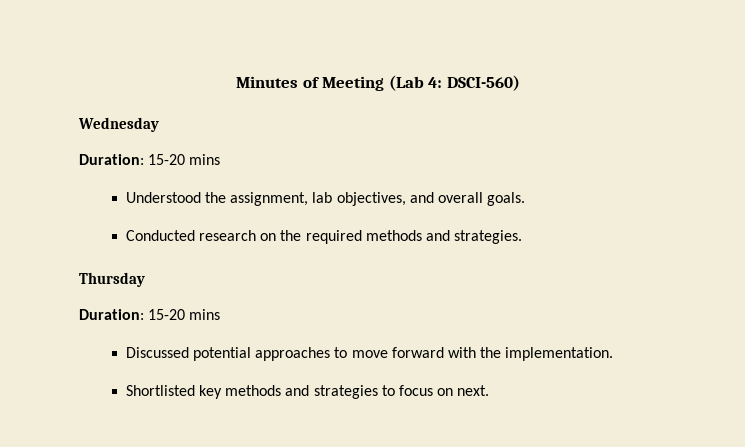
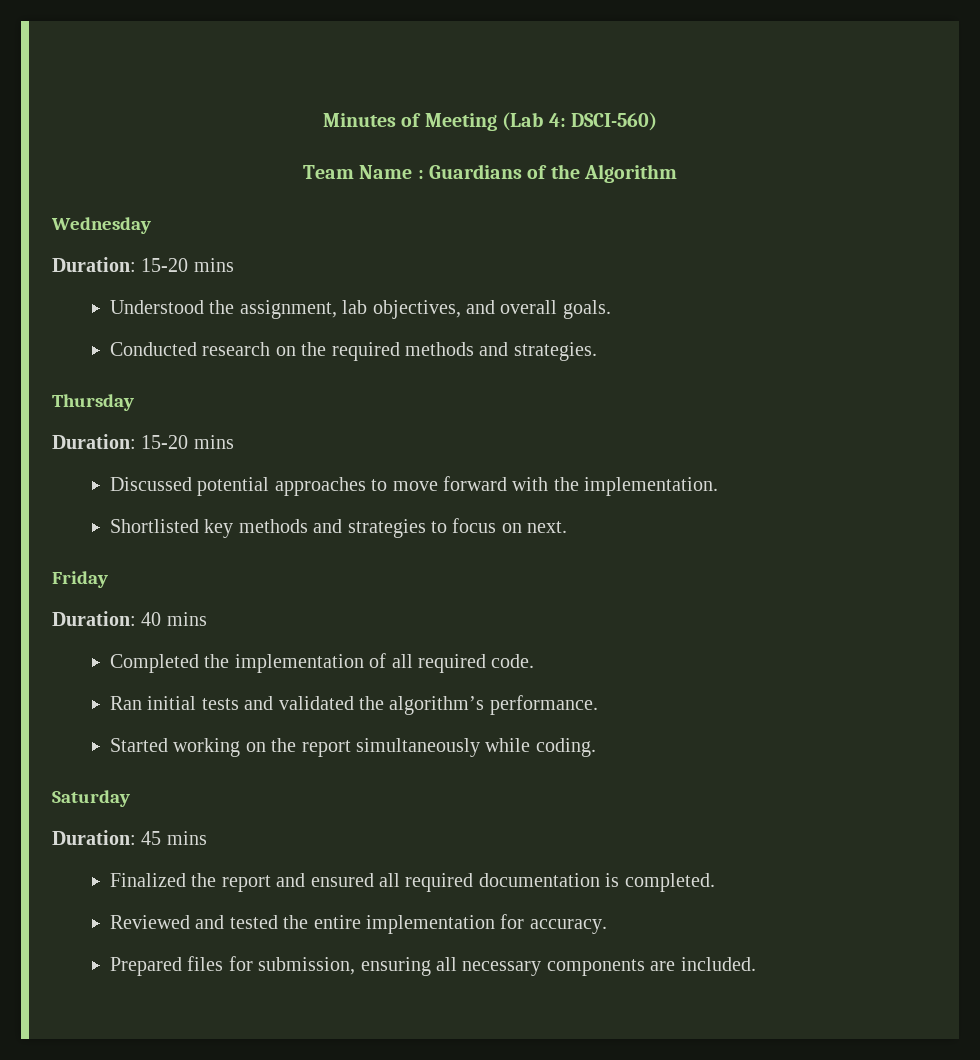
(520, 83) none -> [302,164,678,183] // Team Name : Guardians of the Algorithm
(490, 390) none -> [52,571,108,588] [52,611,207,626] [110,653,535,673] [110,695,598,715] [110,738,596,757] [52,790,130,807] [52,830,207,845] [110,873,715,892] [110,914,607,934] [110,956,756,976] // Friday // Duration: 40 mins // Completed the implementation of all required code. // Ran initial tests and validated the algorithm’s performance. // Started working on the report simultaneously while coding. // Saturday // Duration: 45 mins // Finalized the report and ensured all required documentation is completed. // Reviewed and tested the entire implementation for accuracy. // Prepared files for submission, ensuring all necessary components are included.

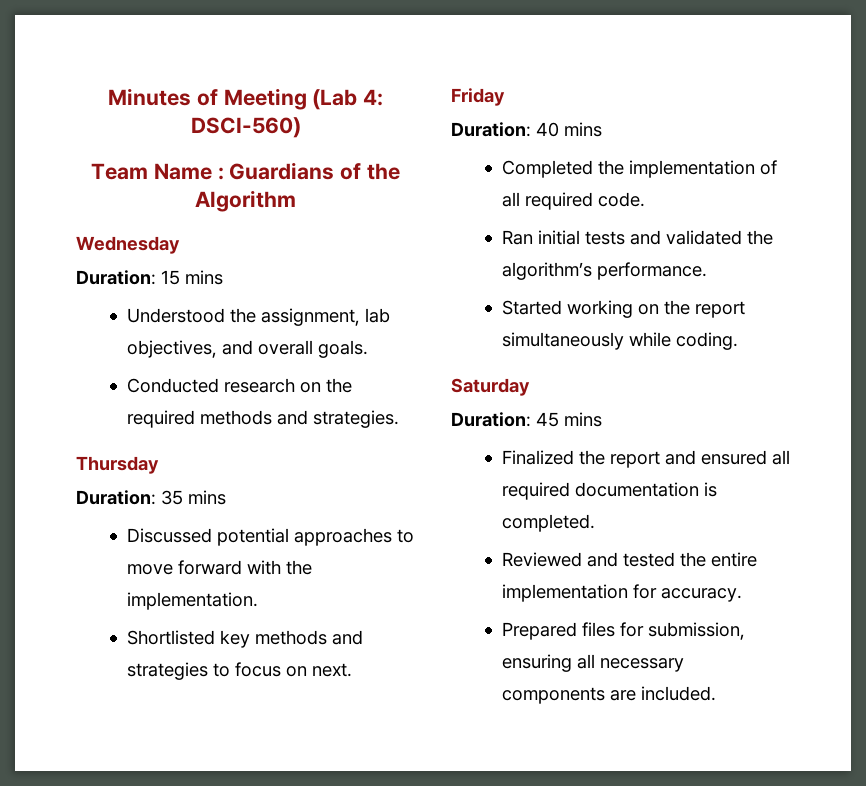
[141,258,189,272] 15-20 -> [161,270,180,285] 15
[141,435,189,449] 15-20 -> [161,490,183,505] 35

